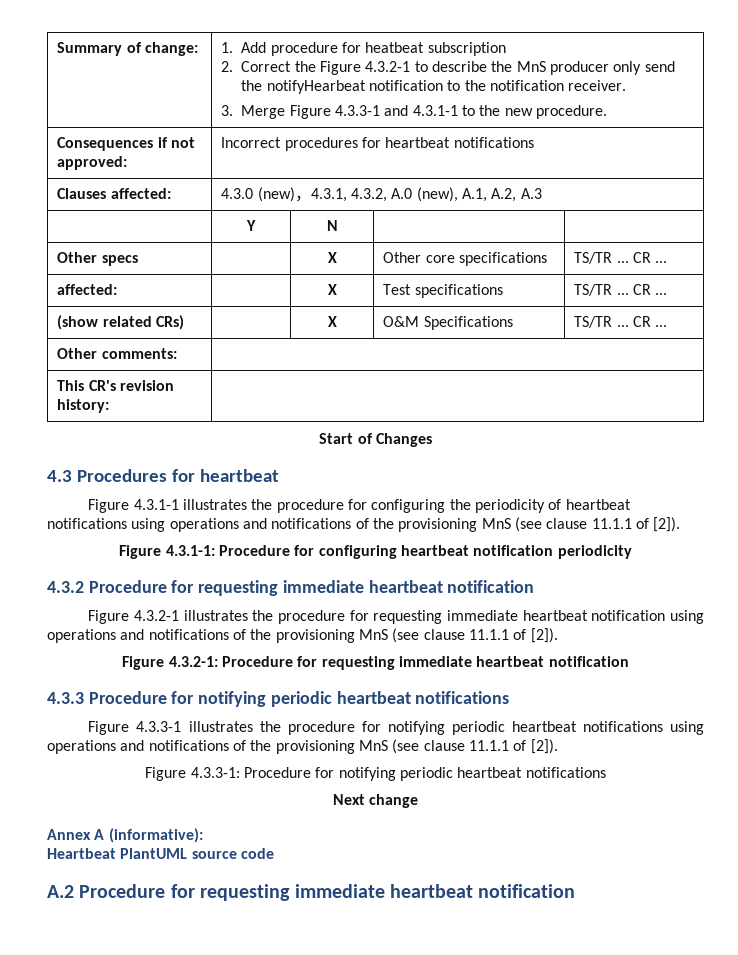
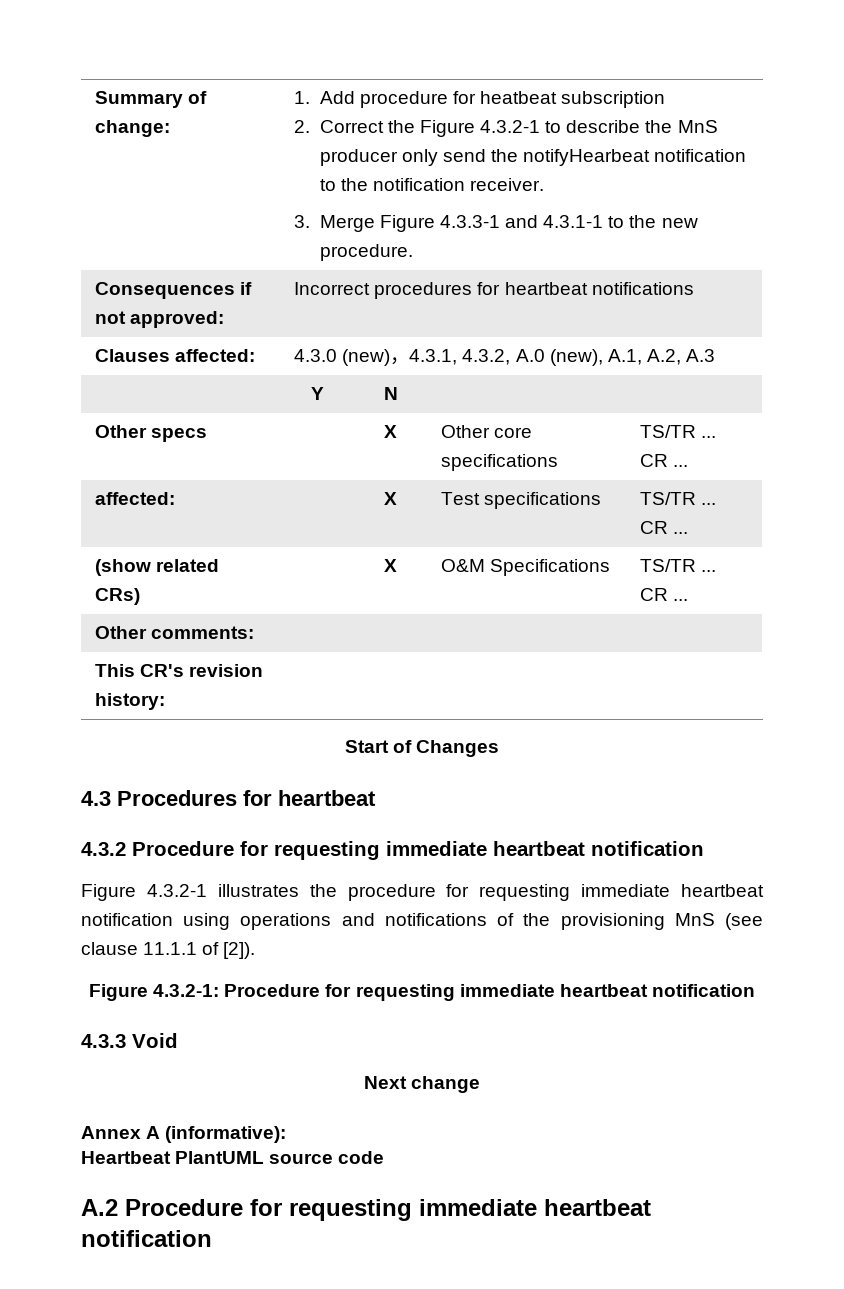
[88,499,631,513] [47,517,681,532] [119,545,632,559] // Figure 4.3.1-1 illustrates the procedure for configuring the periodicity of heartbeat notifications using operations and notifications of the provisioning MnS (see clause 11.1.1 of [2]). // Figure 4.3.1-1: Procedure for configuring heartbeat notification periodicity -> (376, 798) none
[88,691,510,707] [88,721,705,735] [47,739,558,754] [145,767,606,781] Procedure for notifying periodic heartbeat notifications // Figure 4.3.3-1 illustrates the procedure for notifying periodic heartbeat notifications using operations and notifications of the provisioning MnS (see clause 11.1.1 of [2]). // Figure 4.3.3-1: Procedure for notifying periodic heartbeat notifications -> [132,1033,178,1048] Void

